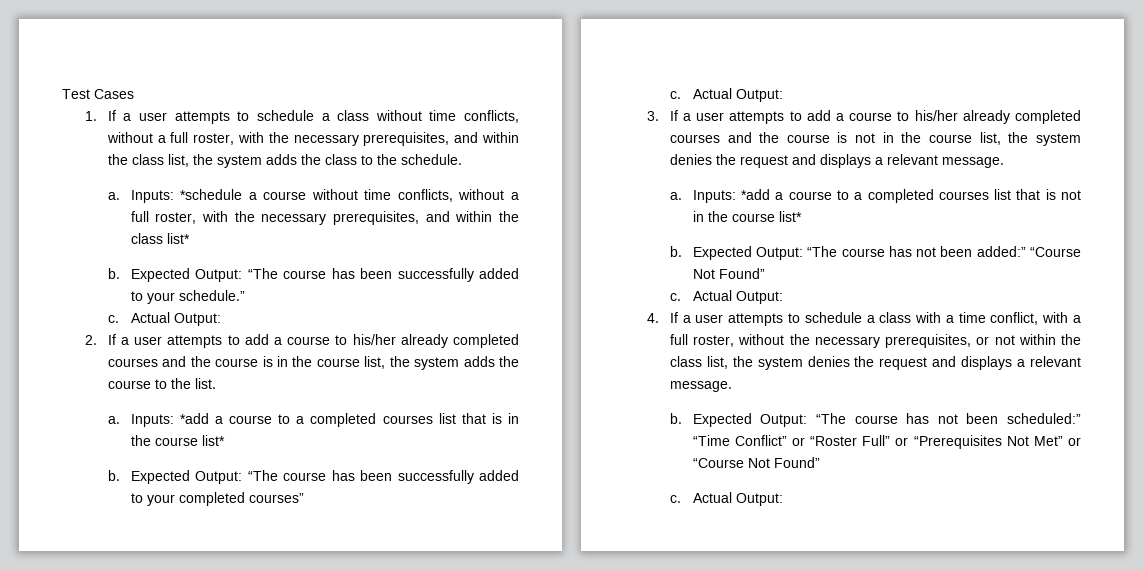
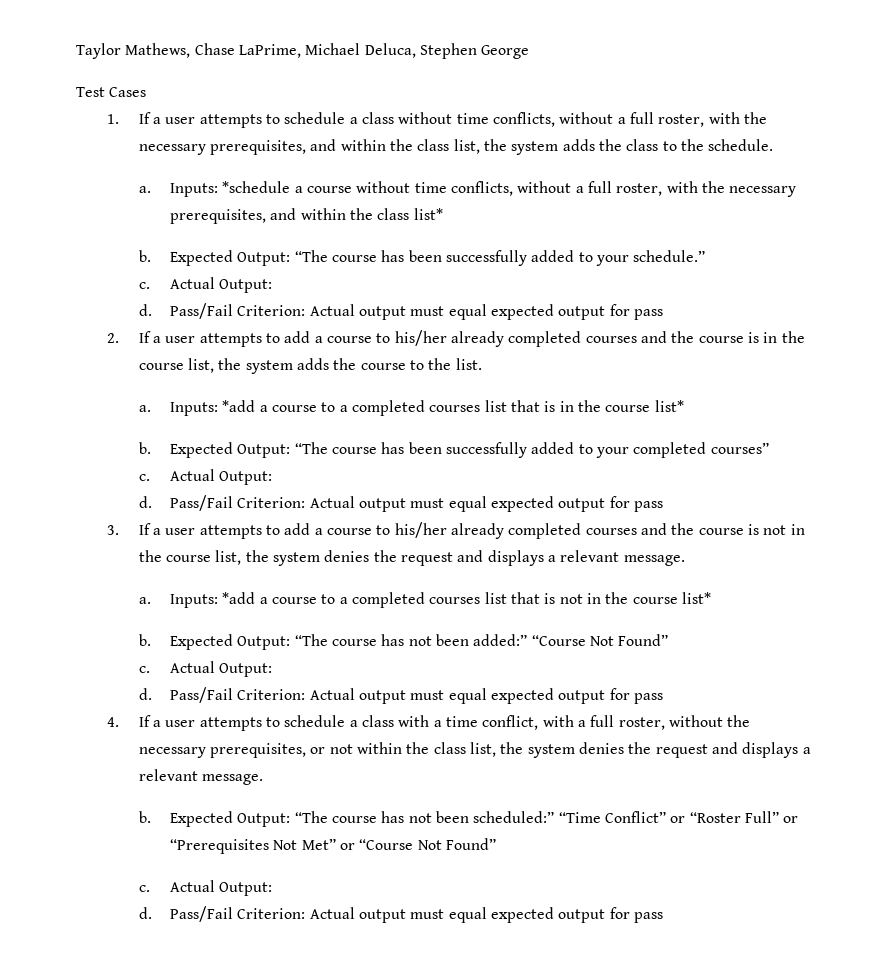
(62, 94) none -> [76,43,530,59] Taylor Mathews, Chase LaPrime, Michael Deluca, Stephen George //
(221, 319) none -> [138,303,664,320] // d. Pass/Fail Criterion: Actual output must equal expected output for pass
(783, 95) none -> [138,495,664,512] // d. Pass/Fail Criterion: Actual output must equal expected output for pass
(783, 297) none -> [138,687,664,704] // d. Pass/Fail Criterion: Actual output must equal expected output for pass
(783, 499) none -> [138,906,664,923] // d. Pass/Fail Criterion: Actual output must equal expected output for pass

